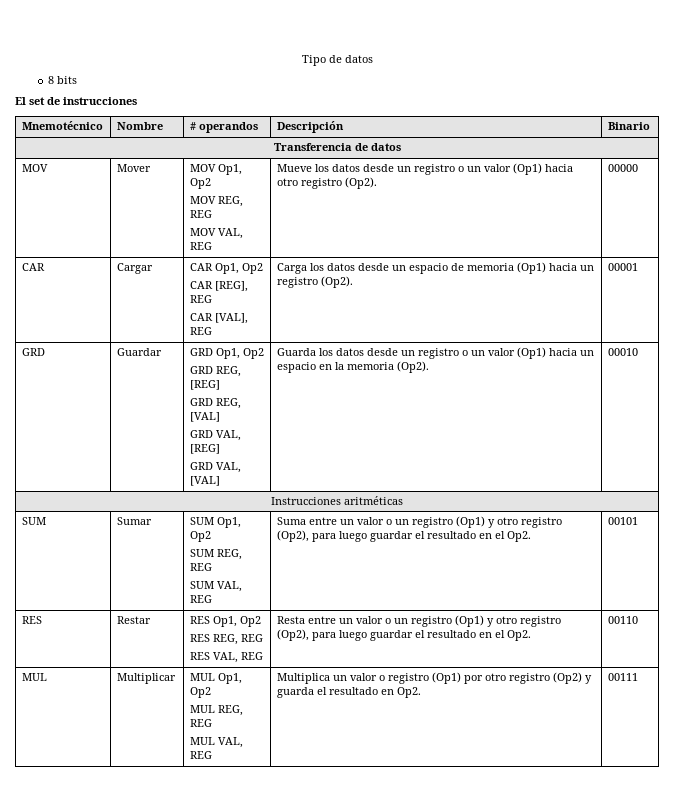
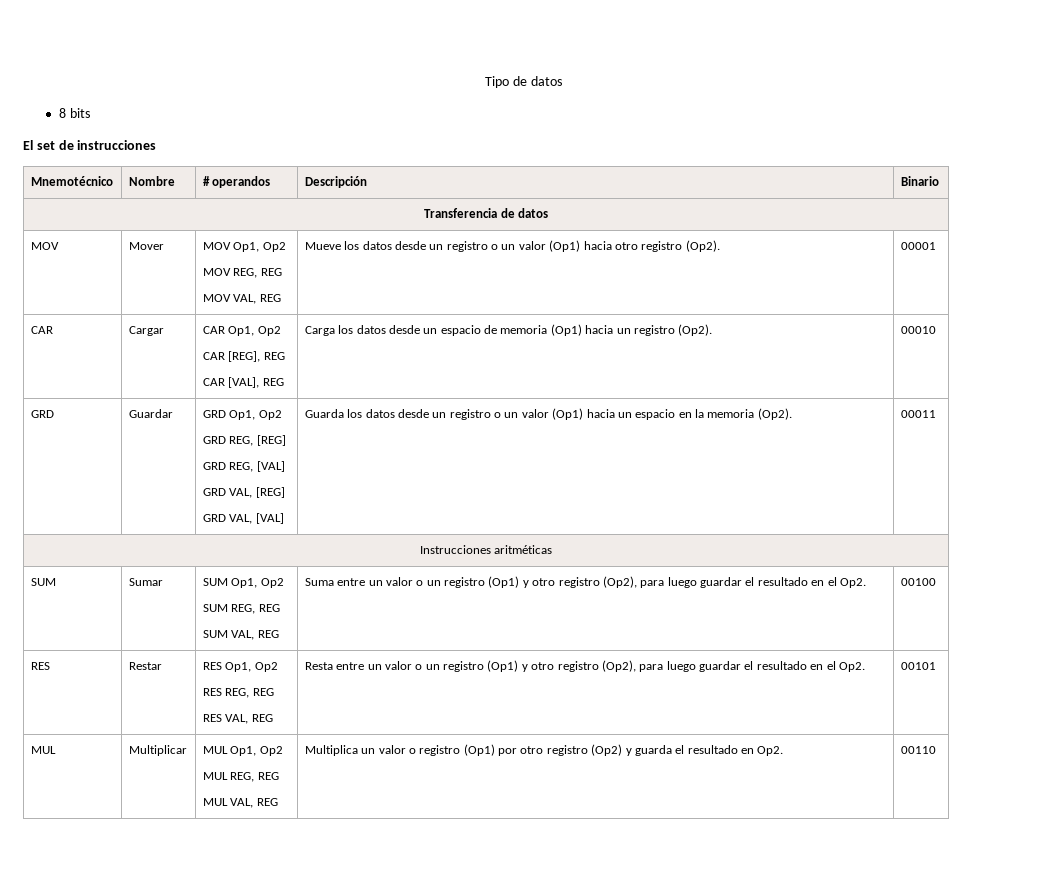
[607,164,638,172] 00000 -> [900,242,936,250] 00001
[607,263,638,271] 00001 -> [900,326,936,334] 00010
[607,348,638,356] 00010 -> [900,410,936,418] 00011
[607,517,638,525] 00101 -> [900,578,936,586] 00100
[607,616,638,624] 00110 -> [900,662,936,670] 00101
[607,673,638,681] 00111 -> [900,746,936,754] 00110

